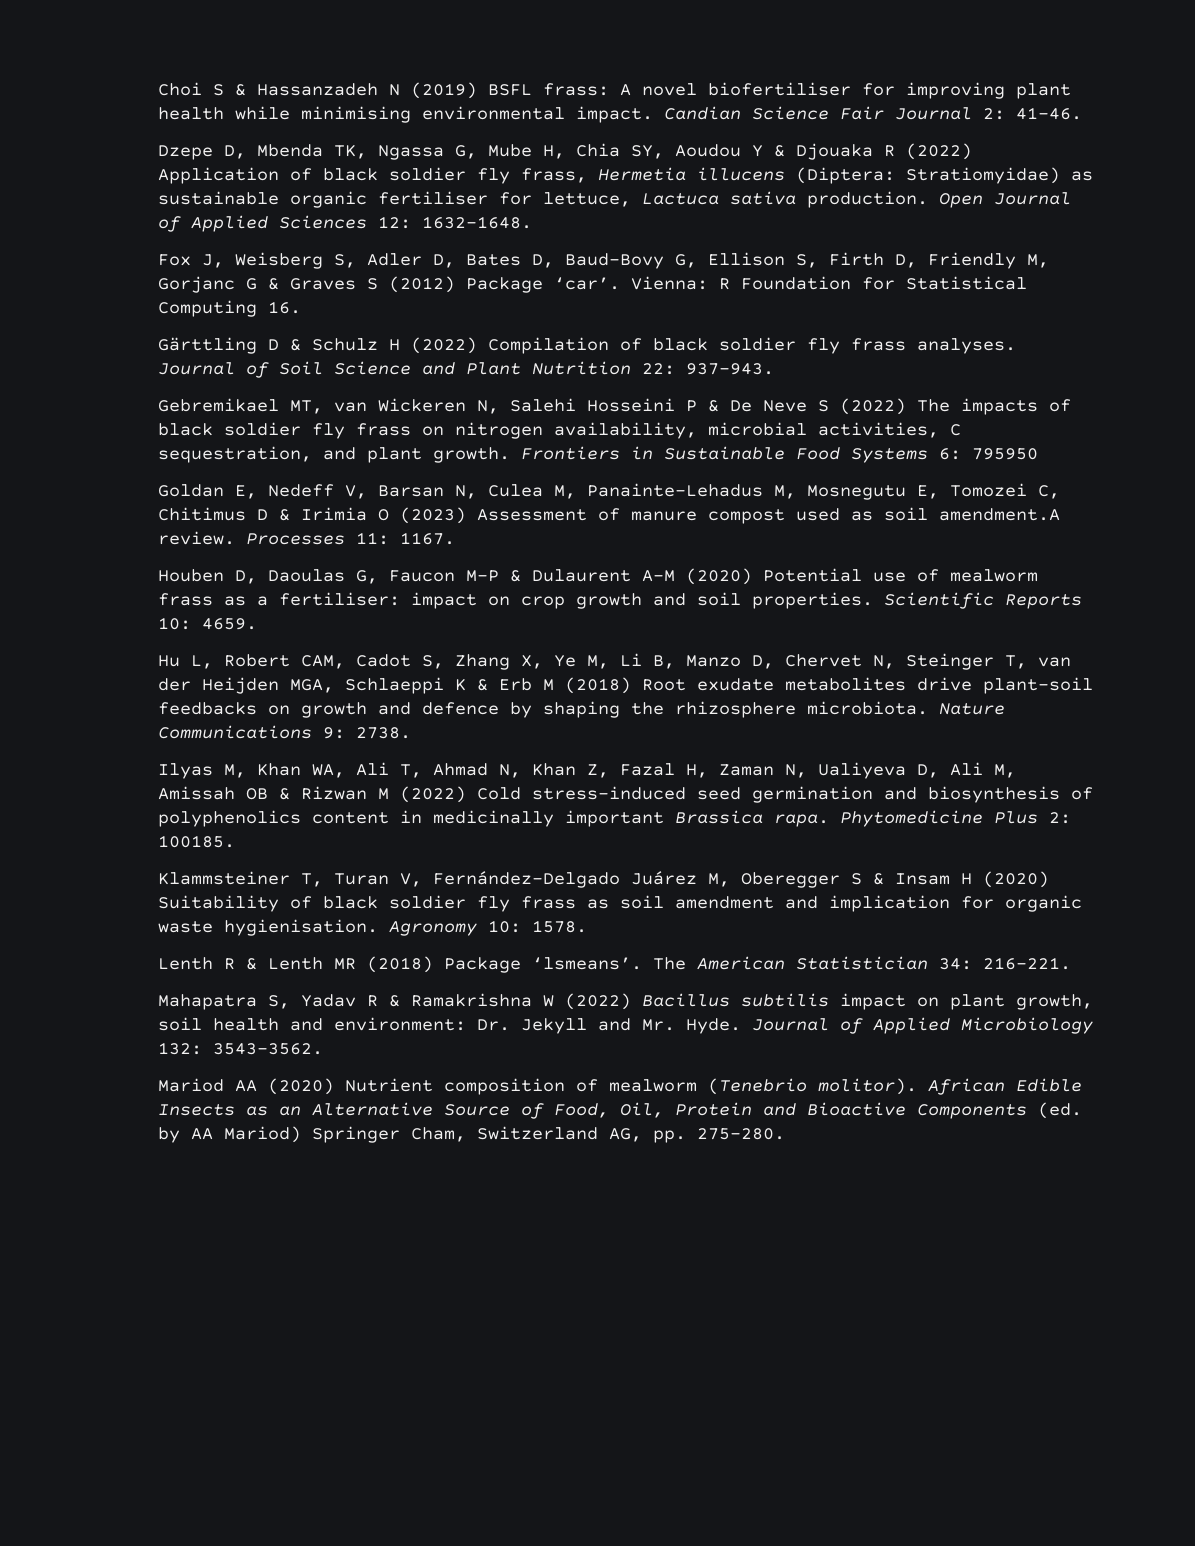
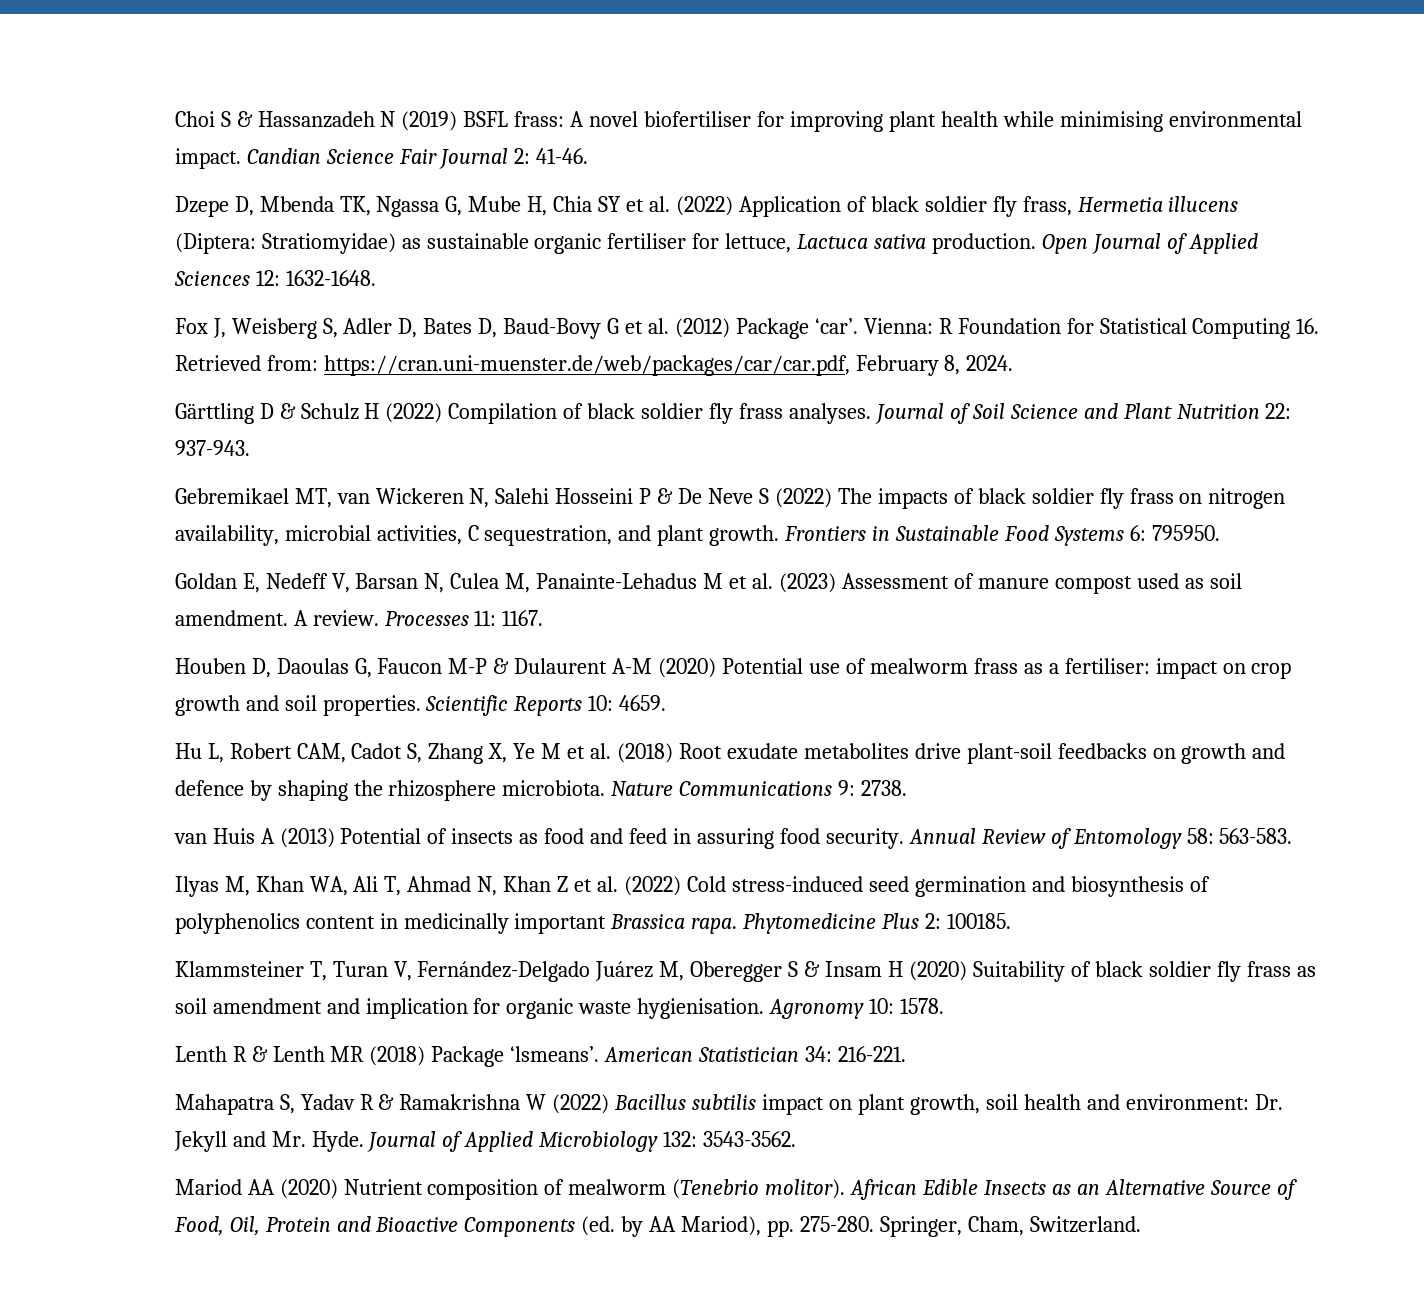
[630,143,895,160] SY, Aoudou Y & Djouaka R -> [598,196,671,212] SY et al.
[674,252,1049,269] [157,276,378,293] G, Ellison S, Firth D, Friendly M, Gorjanc G & Graves S -> [607,318,670,334] G et al.
(301, 307) none -> [174,355,1014,376] Retrieved from: https://cran.uni-muenster.de/web/packages/car/car.pdf, February 8, 2024.
[971,448,1038,460] 795950 -> [1151,525,1220,541] 795950.
[773,483,1060,500] [157,507,389,521] M, Mosnegutu E, Tomozei C, Chitimus D & Irimia O -> [703,573,774,589] M et al.
[938,508,1060,521] amendment.A -> [174,610,308,626] amendment. A
[586,653,1071,670] [157,677,554,694] M, Li B, Manzo D, Chervet N, Steinger T, van der Heijden MGA, Schlaeppi K & Erb M -> [541,743,612,759] M et al.
(411, 733) none -> [173,828,1293,849] // van Huis A (2013) Potential of insects as food and feed in assuring food security. Annual Review of Entomology 58: 563-583.
[586,762,1016,779] [157,786,389,800] Z, Fazal H, Zaman N, Ualiyeva D, Ali M, Amissah OB & Rizwan M -> [557,876,619,892] Z et al.
[652,957,686,970] The -> (600, 1054) none
[223,1126,785,1143] Mariod) Springer Cham, Switzerland AG, pp. 275-280. -> [681,1216,1141,1237] Mariod), pp. 275-280. Springer, Cham, Switzerland.

